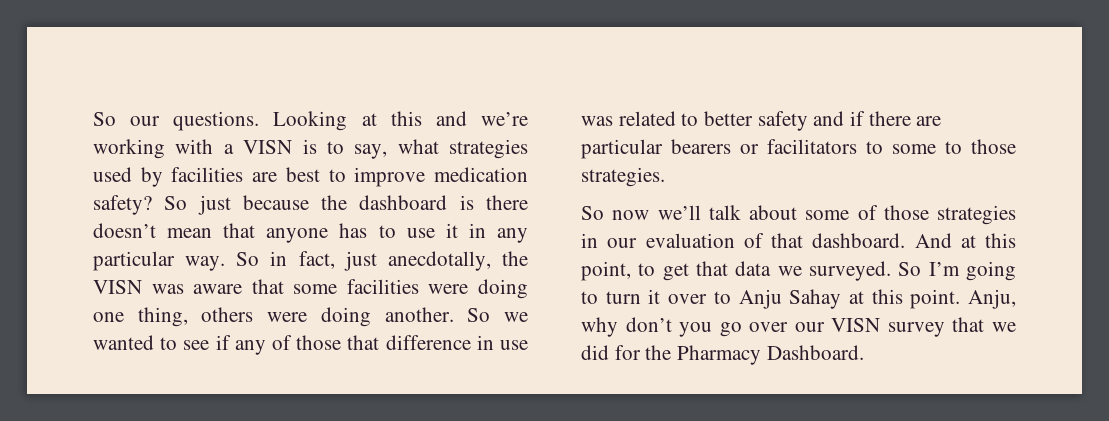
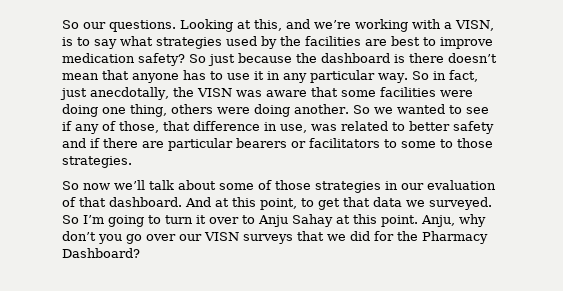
[390,111,422,126] this -> [254,19,282,31] this,
[243,140,293,154] VISN -> [455,20,494,31] VISN,
[354,144,388,159] say, -> [94,39,117,49] say
(163, 177) none -> [280,36,301,46] the
[296,335,342,350] those -> [119,121,159,133] those,
[499,340,528,350] use -> [280,124,307,133] use,
[887,322,945,337] survey -> [243,234,293,244] surveys
[766,345,864,360] Dashboard. -> [62,248,140,258] Dashboard?

